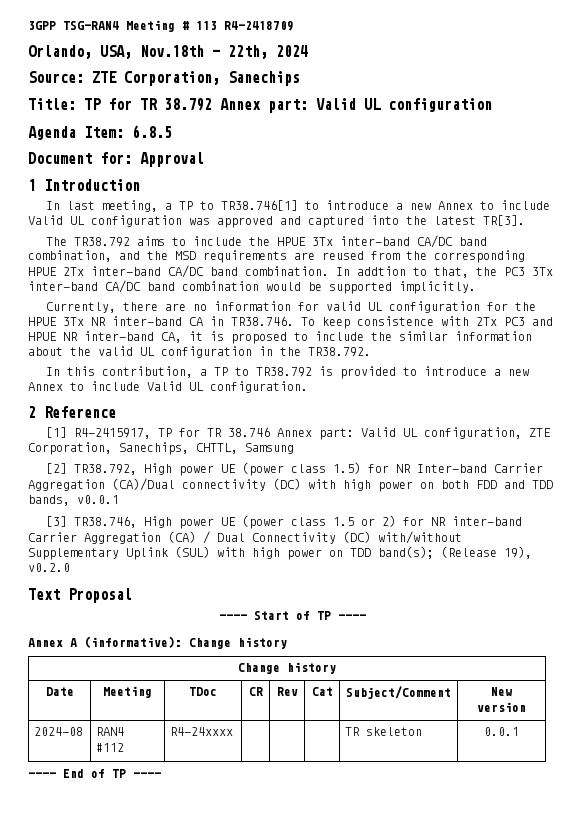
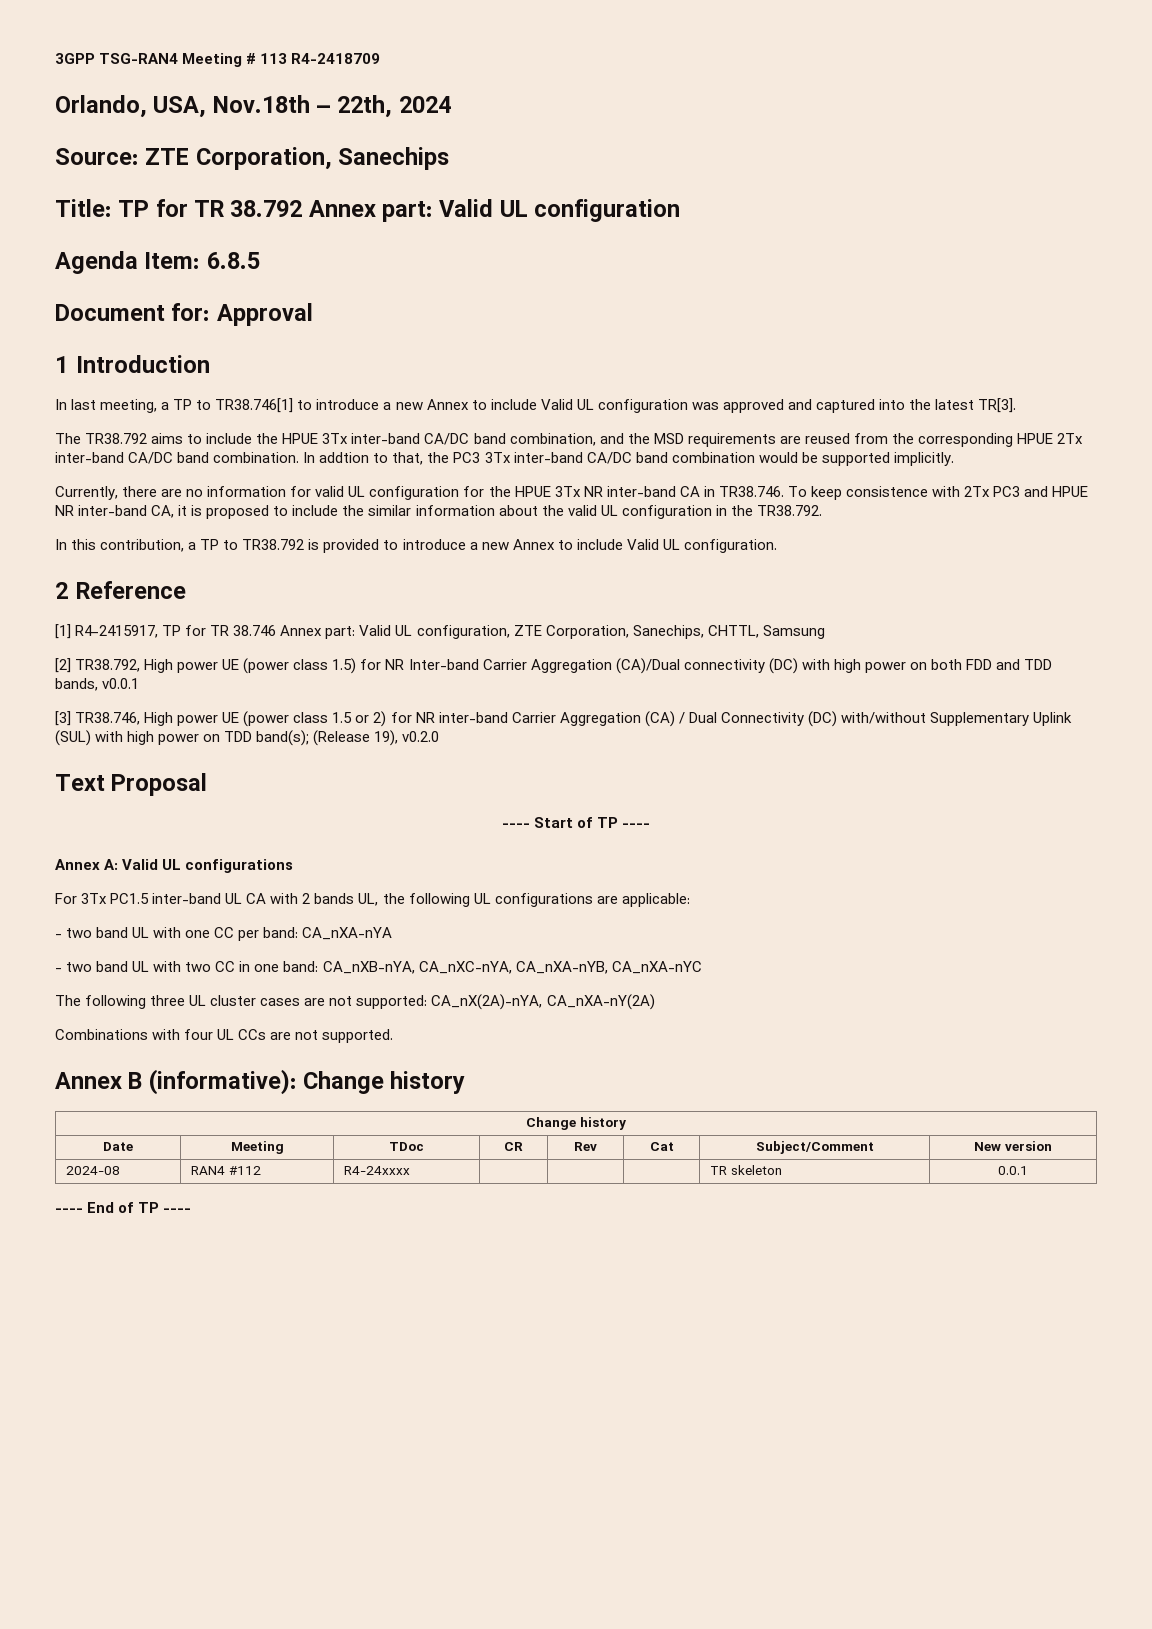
[70,638,77,647] A -> [104,859,294,873] [55,893,690,907] [55,927,393,941] [55,961,702,974] [55,994,655,1010] [55,1029,394,1043] [55,1072,143,1089] A: Valid UL configurations // For 3Tx PC1.5 inter-band UL CA with 2 bands UL, the following UL configurations are applicable: // - two band UL with one CC per band: CA_nXA-nYA // - two band UL with two CC in one band: CA_nXB-nYA, CA_nXC-nYA, CA_nXA-nYB, CA_nXA-nYC // The following three UL cluster cases are not supported: CA_nX(2A)-nYA, CA_nXA-nY(2A) // Combinations with four UL CCs are not supported. // Annex B

